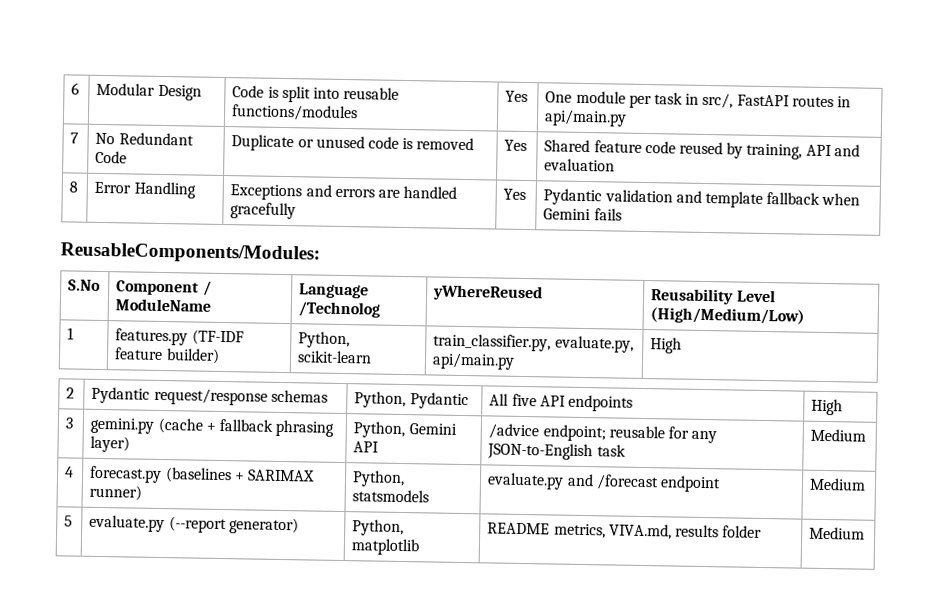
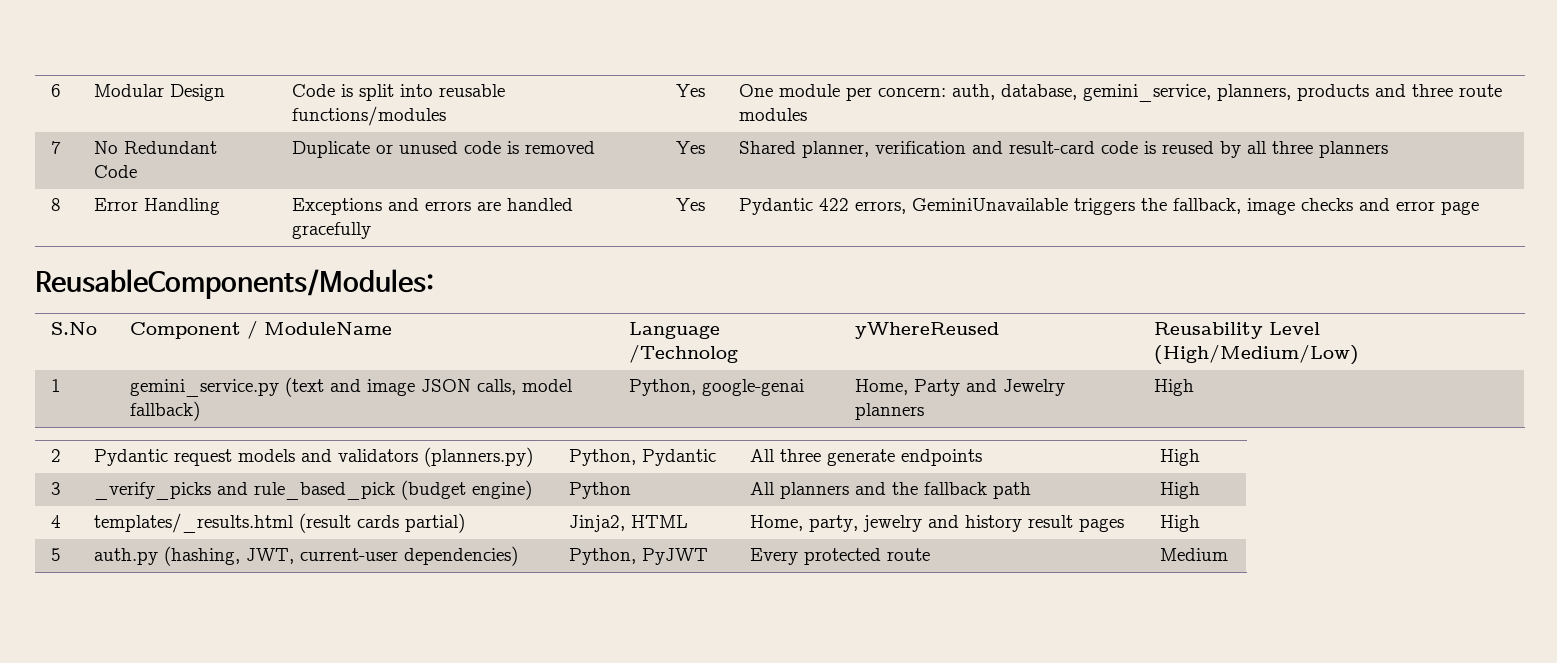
[654,92,851,109] [544,109,628,127] task in src/, FastAPI routes in api/main.py -> [878,84,1503,102] [739,108,808,121] concern: auth, database, gemini_service, planners, products and three route modules
[593,140,860,160] [544,158,616,172] feature code reused by training, API and evaluation -> [802,141,1389,158] planner, verification and result-card code is reused by all three planners
[604,189,861,208] [543,208,622,221] validation and template fallback when Gemini fails -> [819,198,1480,215] 422 errors, GeminiUnavailable triggers the fallback, image checks and error page
[115,328,244,346] [114,347,220,364] [298,331,351,349] [297,350,373,364] [433,333,634,353] [432,352,516,370] [650,337,683,354] [66,387,76,399] [91,386,328,406] features.py (TF-IDF feature builder) | Python, scikit-learn | train_classifier.py, evaluate.py, api/main.py | High // 2 | Pydantic request/response schemas -> [130,377,574,397] [130,401,201,421] [629,379,805,396] [855,379,1066,396] [855,403,925,420] [1154,379,1195,396] [51,449,62,462] [94,447,534,467] gemini_service.py (text and image JSON calls, model fallback) | Python, google-genai | Home, Party and Jewelry planners | High // 2 | Pydantic request models and validators (planners.py)
[511,393,566,407] five API -> [780,449,896,466] three generate
[90,417,335,437] [90,435,131,453] [353,421,457,439] [353,441,380,453] [488,423,718,444] [487,442,626,461] [810,428,867,442] [65,466,75,478] [89,465,316,484] [89,484,143,501] [352,470,406,488] [352,489,430,503] [487,472,722,493] [809,477,867,491] [64,515,74,527] [89,514,299,535] [352,519,405,537] [351,538,421,556] [487,522,763,540] gemini.py (cache + fallback phrasing layer) | Python, Gemini API | /advice endpoint; reusable for any JSON-to-English task | Medium // 4 | forecast.py (baselines + SARIMAX runner) | Python, statsmodels | evaluate.py and /forecast endpoint | Medium // 5 | evaluate.py (--report generator) | Python, matplotlib | README metrics, VIVA.md, results folder -> [94,480,533,500] [569,482,632,499] [750,482,1032,499] [1160,482,1201,499] [51,515,62,528] [94,513,466,533] [569,515,689,532] [750,515,1125,532] [1160,515,1201,532] [51,548,62,561] [94,546,519,566] [569,548,709,565] [750,548,931,565] _verify_picks and rule_based_pick (budget engine) | Python | All planners and the fallback path | High // 4 | templates/_results.html (result cards partial) | Jinja2, HTML | Home, party, jewelry and history result pages | High // 5 | auth.py (hashing, JWT, current-user dependencies) | Python, PyJWT | Every protected route

